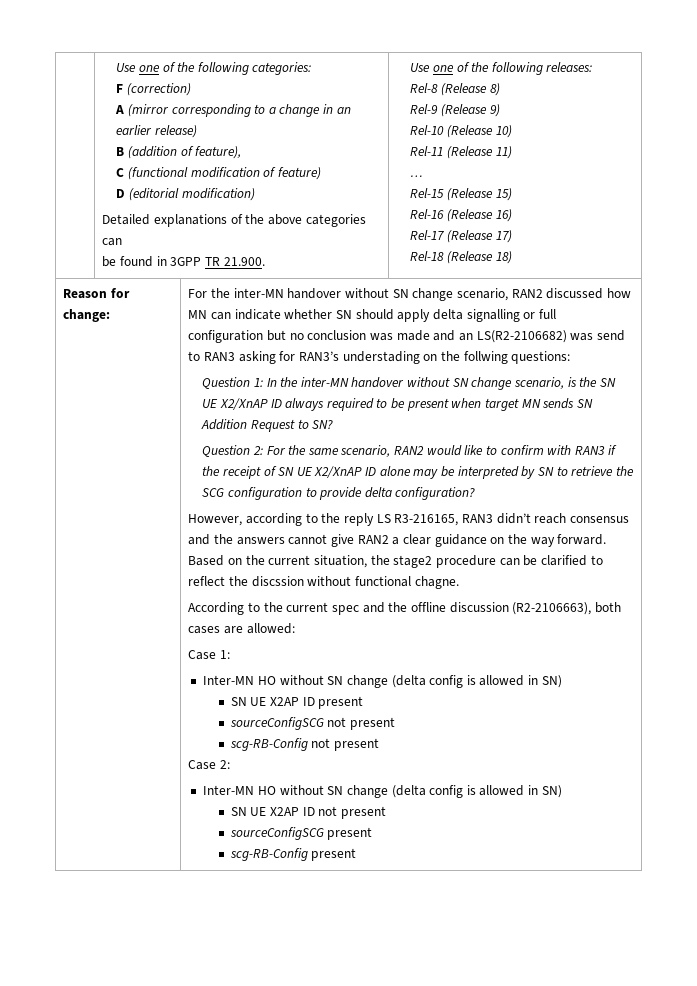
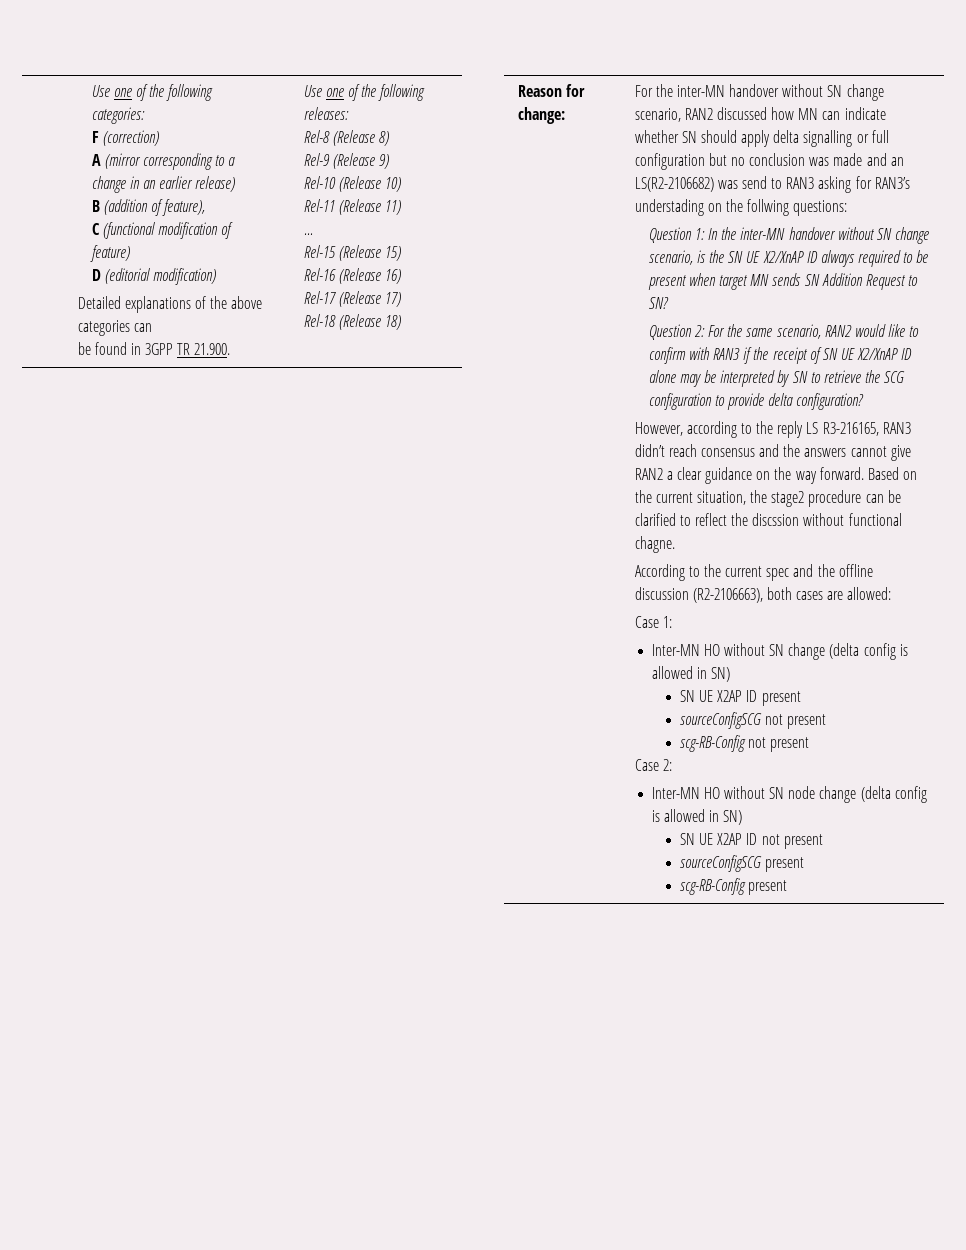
(344, 790) none -> [788,786,816,799] node

